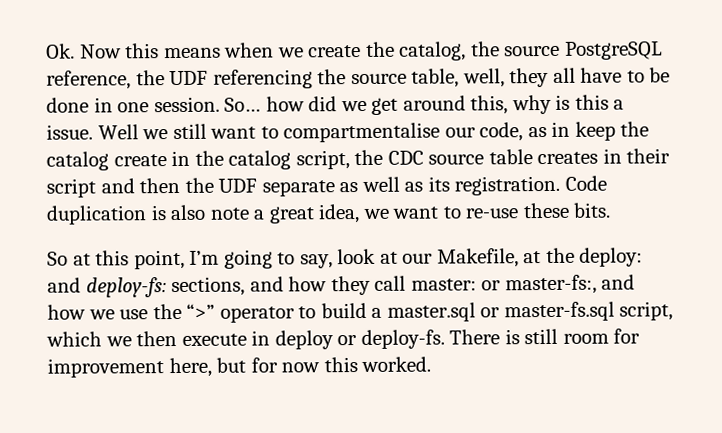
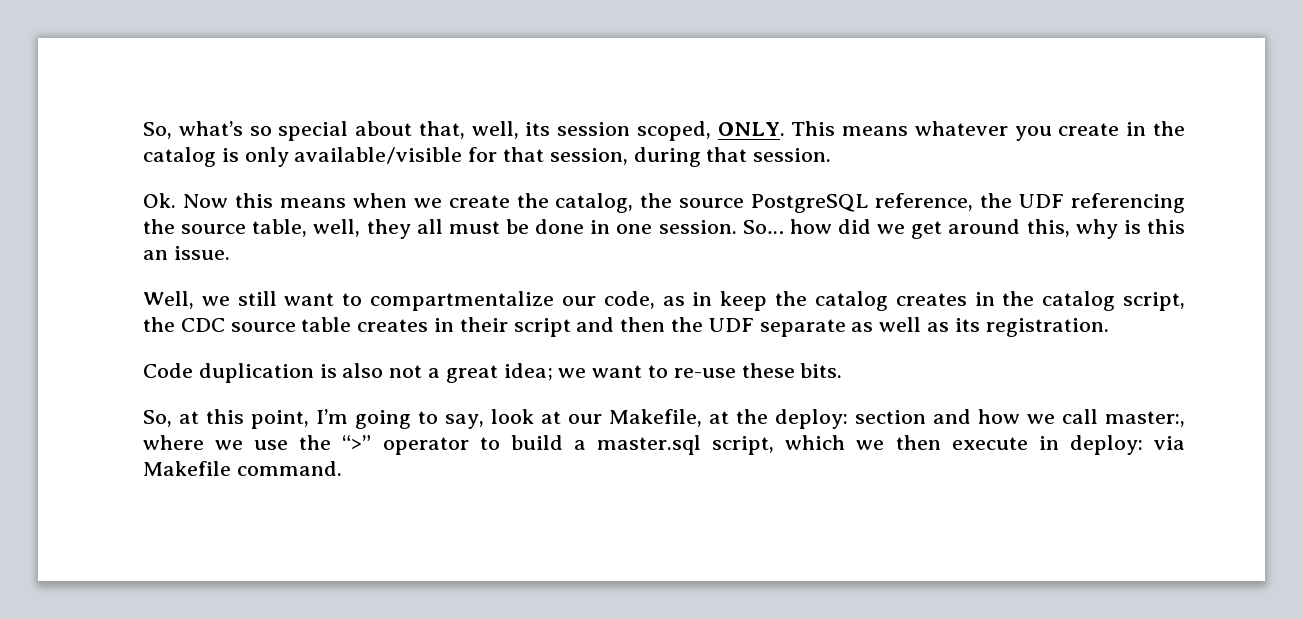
(46, 51) none -> [143,121,1186,141] [143,147,832,167] So, what’s so special about that, well, its session scoped, ONLY. This means whatever you create in the catalog is only available/visible for that session, during that session. //
[580,67,645,83] have to -> [448,221,500,234] must
[613,99,625,110] a -> [143,250,168,260] an
[97,124,139,140] Well -> [143,291,194,309] // Well,
[283,122,441,143] compartmentalise -> [370,291,555,311] compartmentalize
[113,154,167,167] create -> [895,293,967,306] creates
(561, 185) none -> (1109, 327) //
[209,207,250,220] note -> [389,365,423,378] not
[318,204,361,224] idea, -> [503,363,553,381] idea;
[47,251,68,266] So -> [143,410,172,427] So,
[47,274,636,298] [47,304,86,320] and deploy-fs: sections, and how they call master: or master-fs:, and how -> [855,409,1185,427] [143,435,204,450] section and how we call master:, where
[480,301,615,322] or master-fs.sql -> (702, 445) none
[274,328,641,350] [47,356,432,378] deploy or deploy-fs. There is still room for improvement here, but for now this worked. -> [1069,435,1186,455] [143,461,342,476] deploy: via Makefile command.

